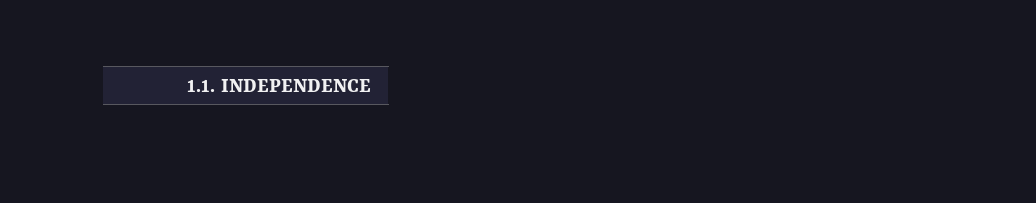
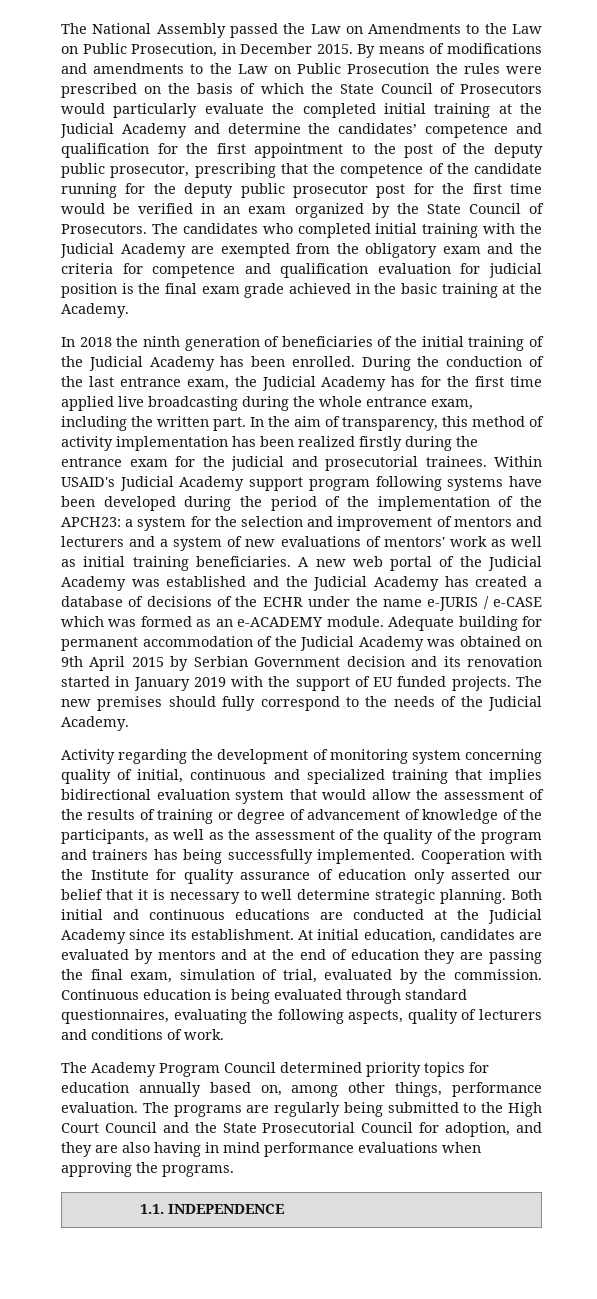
(187, 85) none -> [61,23,542,38] [61,43,542,58] [61,63,542,74] [61,83,542,98] [61,103,542,118] [60,123,542,138] [61,143,544,158] [61,163,542,178] [61,183,542,198] [61,203,544,218] [61,223,542,238] [60,243,542,258] [61,263,542,278] [61,283,543,298] [61,303,129,318] [61,336,544,351] [61,356,544,371] [61,376,543,391] [61,396,473,411] [61,416,544,431] [61,436,478,451] [61,456,542,471] [61,476,542,491] [61,496,542,511] [61,516,542,531] [61,536,542,551] [61,556,542,571] [61,576,542,591] [61,596,543,611] [61,616,543,631] [61,636,542,651] [61,656,542,671] [61,676,542,691] [61,696,542,711] [61,716,129,731] [61,749,542,764] [61,769,542,784] [61,789,544,804] [61,809,542,824] [61,829,542,844] [61,849,542,864] [61,869,542,884] [61,889,542,904] [61,909,542,924] [61,929,542,944] [61,949,542,964] [61,969,542,984] [61,989,467,1004] [61,1009,542,1024] [61,1029,224,1040] [61,1062,489,1077] [61,1082,542,1097] [61,1102,542,1117] [61,1122,543,1137] [61,1142,481,1157] [61,1162,234,1177] The National Assembly passed the Law on Amendments to the Law on Public Prosecution, in December 2015. By means of modifications and amendments to the Law on Public Prosecution the rules were prescribed on the basis of which the State Council of Prosecutors would particularly evaluate the completed initial training at the Judicial Academy and determine the candidates’ competence and qualification for the first appointment to the post of the deputy public prosecutor, prescribing that the competence of the candidate running for the deputy public prosecutor post for the first time would be verified in an exam organized by the State Council of Prosecutors. The candidates who completed initial training with the Judicial Academy are exempted from the obligatory exam and the criteria for competence and qualification evaluation for judicial position is the final exam grade achieved in the basic training at the Academy. // In 2018 the ninth generation of beneficiaries of the initial training of the Judicial Academy has been enrolled. During the conduction of the last entrance exam, the Judicial Academy has for the first time applied live broadcasting during the whole entrance exam, including the written part. In the aim of transparency, this method of activity implementation has been realized firstly during the entrance exam for the judicial and prosecutorial trainees. Within USAID's Judicial Academy support program following systems have been developed during the period of the implementation of the APCH23: a system for the selection and improvement of mentors and lecturers and a system of new evaluations of mentors' work as well as initial training beneficiaries. A new web portal of the Judicial Academy was established and the Judicial Academy has created a database of decisions of the ECHR under the name e-JURIS / e-CASE which was formed as an e-ACADEMY module. Adequate building for permanent accommodation of the Judicial Academy was obtained on 9th April 2015 by Serbian Government decision and its renovation started in January 2019 with the support of EU funded projects. The new premises should fully correspond to the needs of the Judicial Academy. // Activity regarding the development of monitoring system concerning quality of initial, continuous and specialized training that implies bidirectional evaluation system that would allow the assessment of the results of training or degree of advancement of knowledge of the participants, as well as the assessment of the quality of the program and trainers has being successfully implemented. Cooperation with the Institute for quality assurance of education only asserted our belief that it is necessary to well determine strategic planning. Both initial and continuous educations are conducted at the Judicial Academy since its establishment. At initial education, candidates are evaluated by mentors and at the end of education they are passing the final exam, simulation of trial, evaluated by the commission. Continuous education is being evaluated through standard questionnaires, evaluating the following aspects, quality of lecturers and conditions of work. // The Academy Program Council determined priority topics for education annually based on, among other things, performance evaluation. The programs are regularly being submitted to the High Court Council and the State Prosecutorial Council for adoption, and they are also having in mind performance evaluations when approving the programs. //

